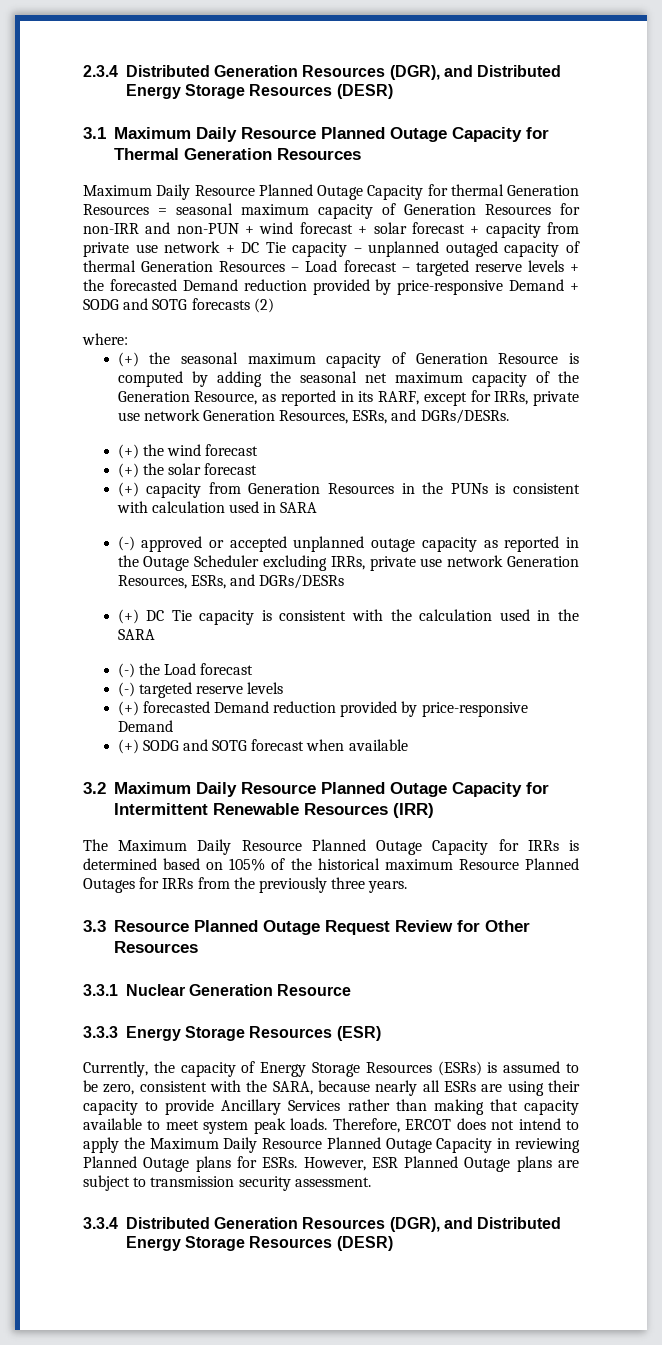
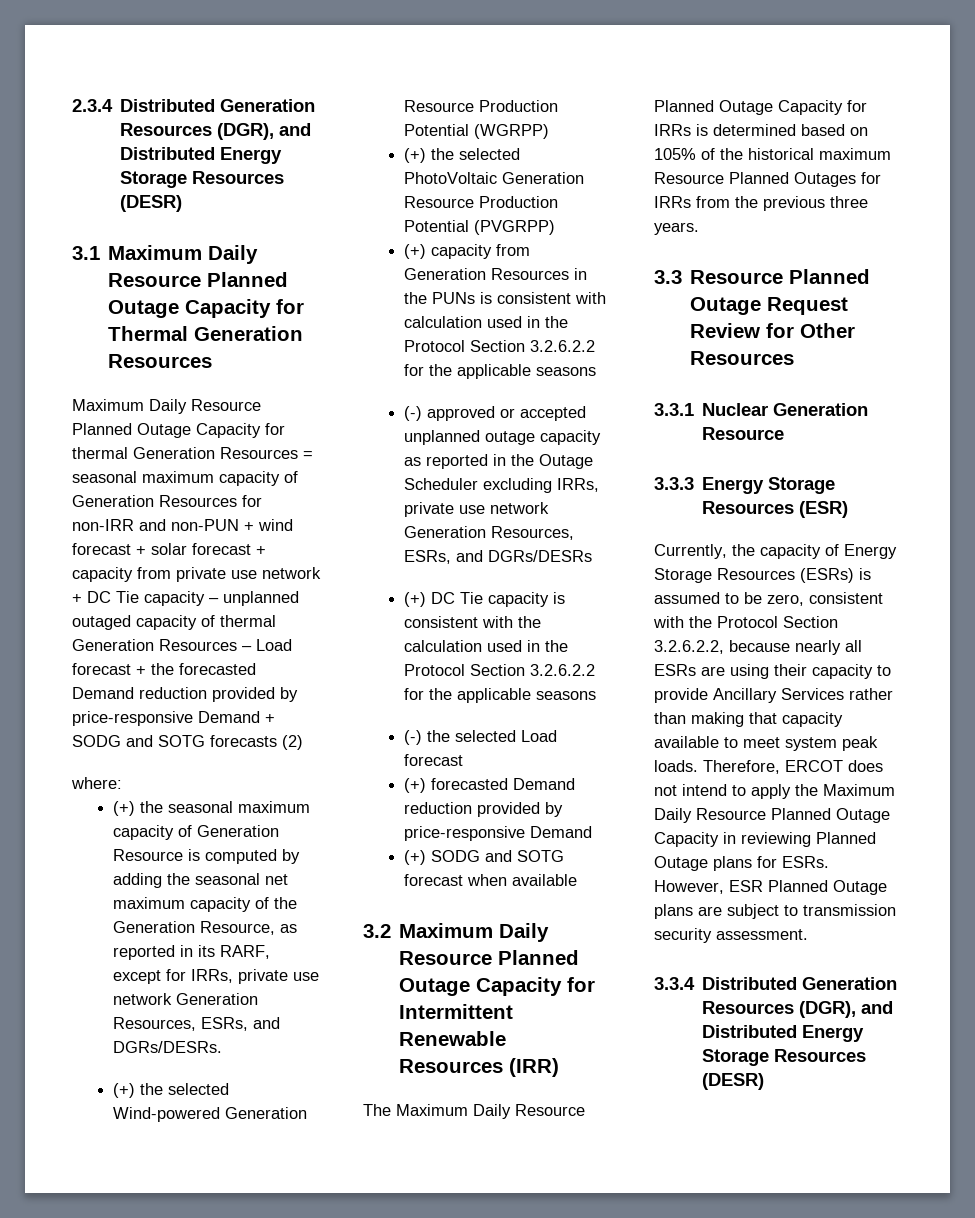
[401,260,564,276] – targeted reserve levels -> (131, 669) none
[166,444,259,456] [117,463,258,478] wind forecast // (+) the solar forecast -> [168,1083,230,1095] [113,1107,308,1122] [404,100,559,112] [404,124,550,139] [404,148,521,163] [404,172,585,184] [404,196,559,208] [404,220,556,235] selected Wind-powered Generation Resource Production Potential (WGRPP) // (+) the selected PhotoVoltaic Generation Resource Production Potential (PVGRPP)
[280,502,318,513] SARA -> [545,316,569,328] [404,340,596,352] [404,364,597,379] the Protocol Section 3.2.6.2.2 for the applicable seasons
[117,629,155,640] SARA -> [404,664,596,676] [404,688,597,703] Protocol Section 3.2.6.2.2 for the applicable seasons
[163,663,254,675] [117,682,284,698] Load forecast // (-) targeted reserve levels -> [455,730,558,742] [404,754,464,766] selected Load forecast
[258,877,327,893] previously -> [763,196,825,211] previous
[272,1081,313,1095] SARA, -> [717,616,838,628] [654,640,724,654] Protocol Section 3.2.6.2.2,

